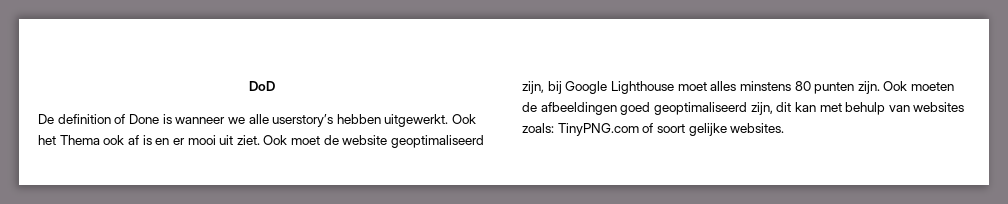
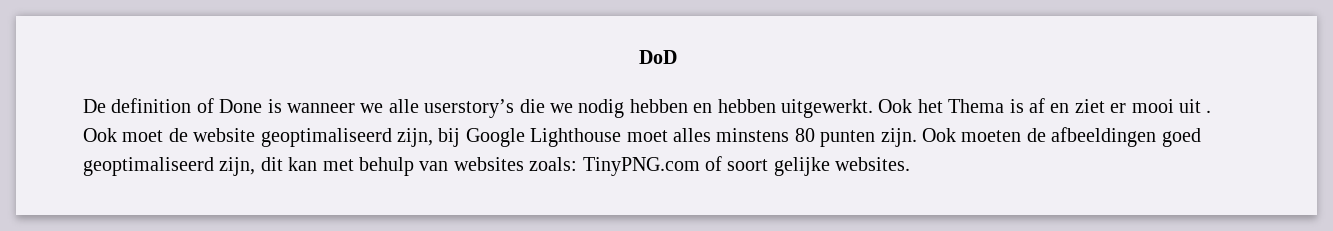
(334, 120) none -> [519,99,713,118] die we nodig hebben en
[103,135,170,145] ook af is en -> [1009,98,1105,113] is af en ziet
[236,135,260,145] ziet. -> [1206,110,1212,113] .

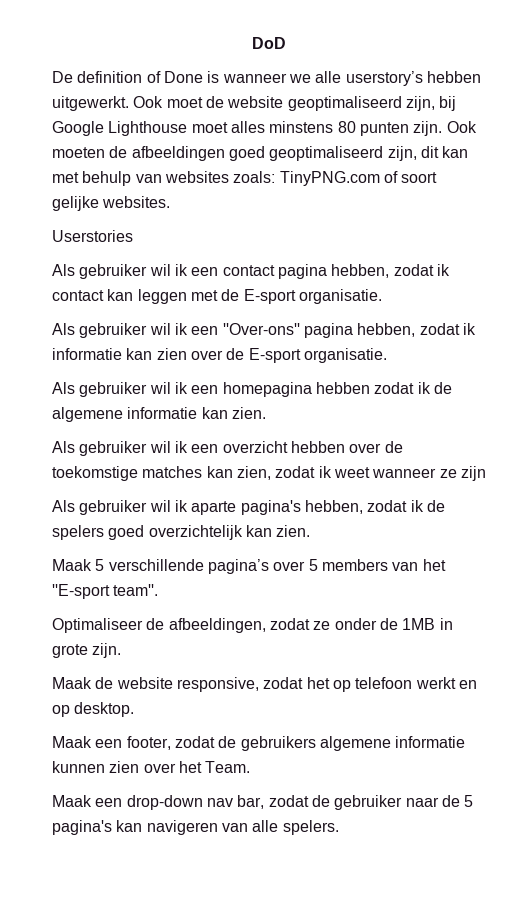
[519,98,1212,118] die we nodig hebben en hebben uitgewerkt. Ook het Thema is af en ziet er mooi uit . -> [426,71,481,83] [52,96,129,111] hebben uitgewerkt.
(911, 164) none -> [52,230,133,242] [52,264,450,279] [52,289,382,304] [52,323,476,338] [52,348,387,363] [52,382,452,397] [52,407,266,422] [52,441,403,456] [52,466,486,481] [52,500,445,515] [52,525,311,540] [52,559,446,574] [52,584,159,599] [52,618,453,633] [52,643,122,658] [52,677,477,692] [52,702,135,717] [52,736,466,751] [52,761,251,773] [52,795,474,810] [52,820,339,835] // Userstories // Als gebruiker wil ik een contact pagina hebben, zodat ik contact kan leggen met de E-sport organisatie. // Als gebruiker wil ik een ''Over-ons'' pagina hebben, zodat ik informatie kan zien over de E-sport organisatie. // Als gebruiker wil ik een homepagina hebben zodat ik de algemene informatie kan zien. // Als gebruiker wil ik een overzicht hebben over de toekomstige matches kan zien, zodat ik weet wanneer ze zijn // Als gebruiker wil ik aparte pagina's hebben, zodat ik de spelers goed overzichtelijk kan zien. // Maak 5 verschillende pagina’s over 5 members van het ''E-sport team''. // Optimaliseer de afbeeldingen, zodat ze onder de 1MB in grote zijn. // Maak de website responsive, zodat het op telefoon werkt en op desktop. // Maak een footer, zodat de gebruikers algemene informatie kunnen zien over het Team. // Maak een drop-down nav bar, zodat de gebruiker naar de 5 pagina's kan navigeren van alle spelers.

